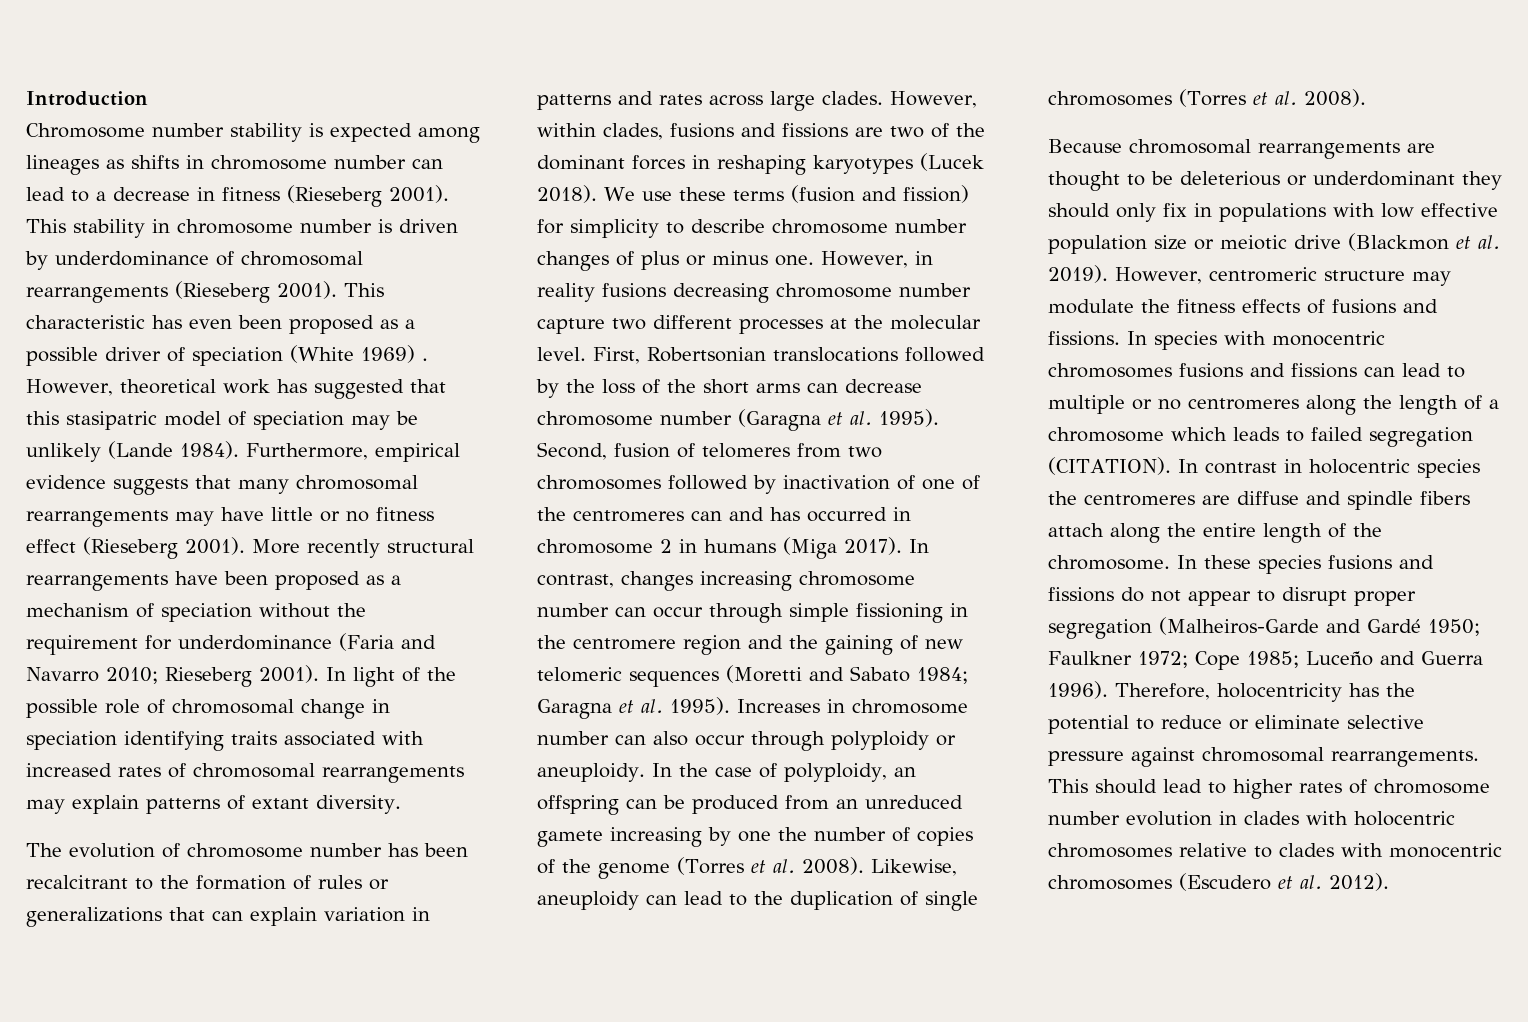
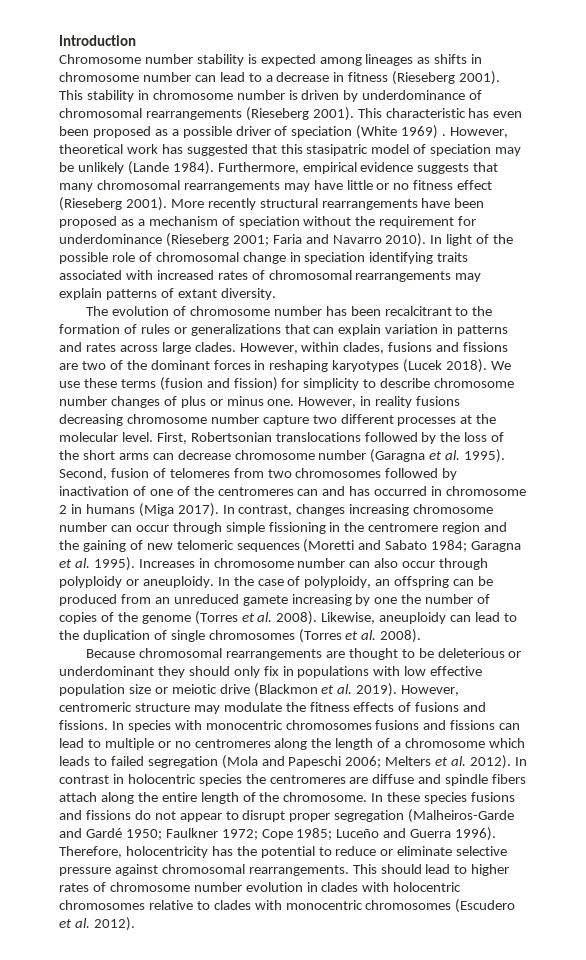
[339,633,436,651] [26,665,319,687] (Faria and Navarro 2010; Rieseberg 2001). -> [165,233,427,247] (Rieseberg 2001; Faria and Navarro 2010).
[1048,457,1171,475] (CITATION). -> [221,755,512,769] (Mola and Papeschi 2006; Melters et al. 2012).

